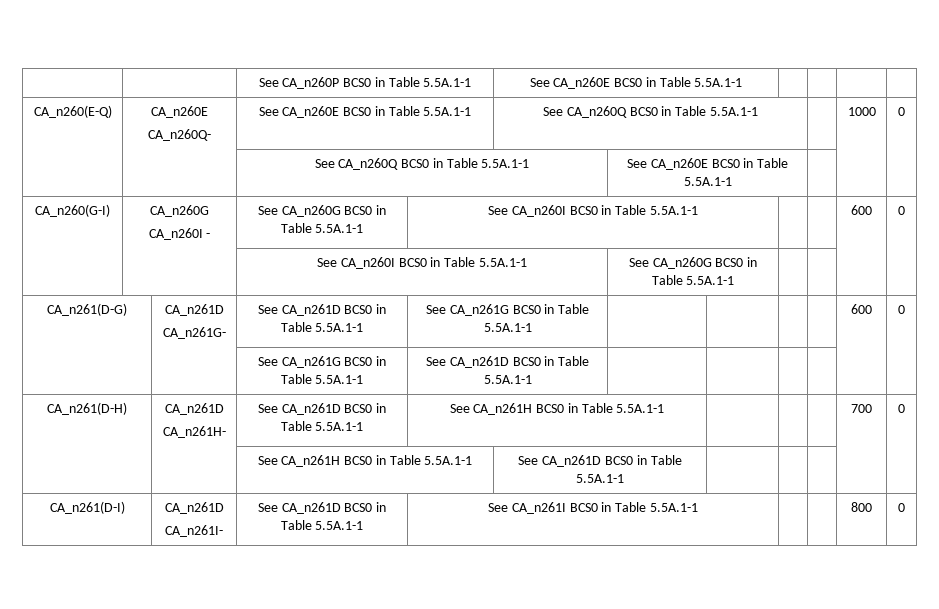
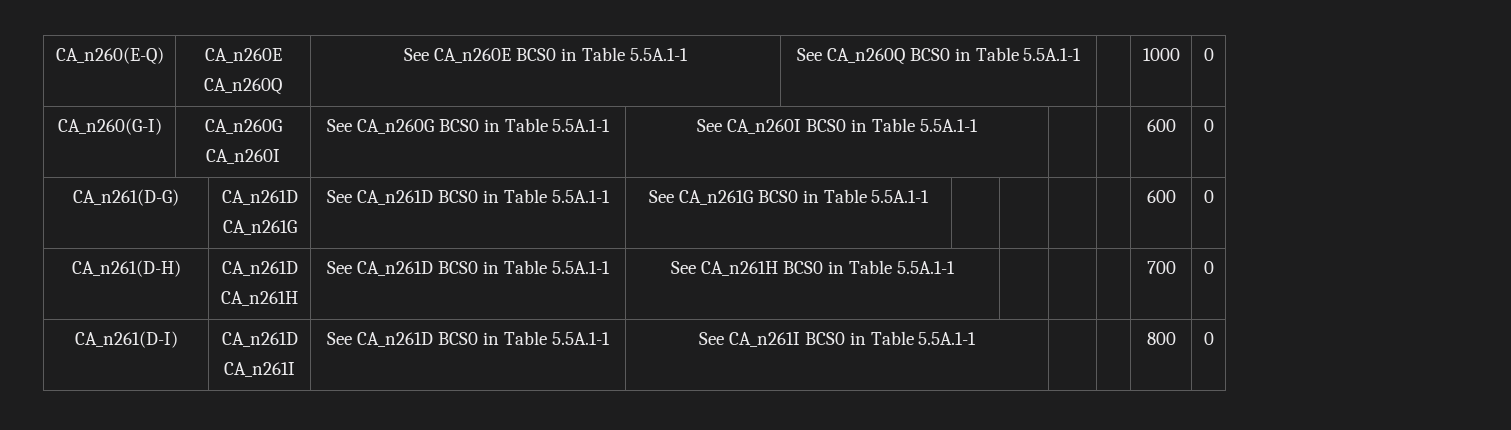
[258,77,472,89] [529,77,743,89] | | See CA_n260P BCS0 in Table 5.5A.1-1 | See CA_n260E BCS0 in Table 5.5A.1-1 | | | | // -> (55, 56) none
[148,129,211,141] CA_n260Q- -> [203,78,282,95] CA_n260Q
[314,158,530,170] [626,158,789,170] [683,177,732,186] // | | See CA_n260Q BCS0 in Table 5.5A.1-1 | See CA_n260E BCS0 in Table 5.5A.1-1 | | | -> (1214, 54) none
[206,233,211,238] - -> (280, 156) none
[317,257,527,269] [628,257,758,269] [651,275,735,285] // | | See CA_n260I BCS0 in Table 5.5A.1-1 | See CA_n260G BCS0 in Table 5.5A.1-1 | | | | -> (1214, 125) none
[162,327,226,339] CA_n261G- -> [222,220,297,235] CA_n261G
[257,356,387,368] [280,374,364,384] [425,356,590,368] [483,375,532,384] // | | See CA_n261G BCS0 in Table 5.5A.1-1 | See CA_n261D BCS0 in Table 5.5A.1-1 | | | | | | -> (1214, 196) none
[162,426,226,438] CA_n261H- -> [220,291,298,306] CA_n261H
[257,455,473,467] [518,455,682,467] [576,474,624,483] // | | See CA_n261H BCS0 in Table 5.5A.1-1 | See CA_n261D BCS0 in Table 5.5A.1-1 | | | | | -> (1214, 267) none
[165,525,223,537] CA_n261I- -> [223,362,295,377] CA_n261I

